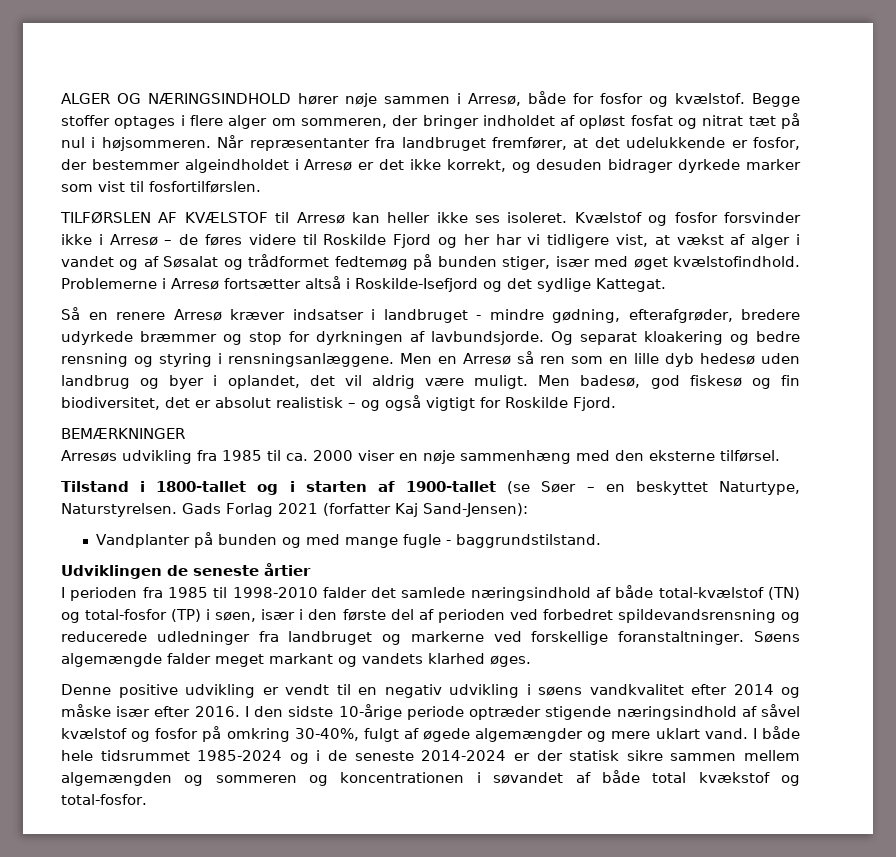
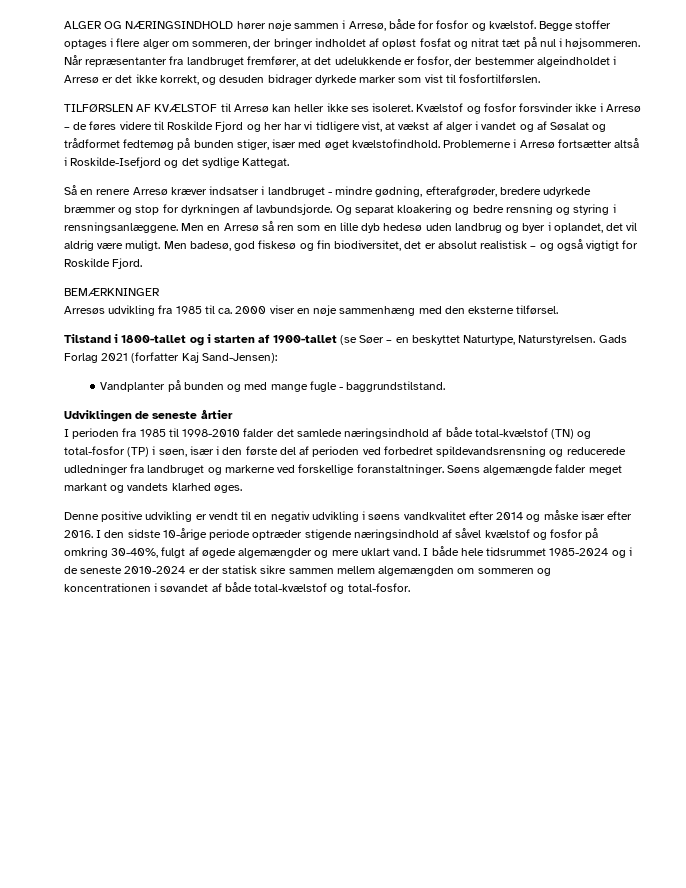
[421,750,507,761] 2014-2024 -> [124,566,186,574] 2010-2024
[184,775,204,786] og -> [457,568,475,574] om
[652,772,770,783] total kvækstof -> [254,583,328,592] total-kvælstof

